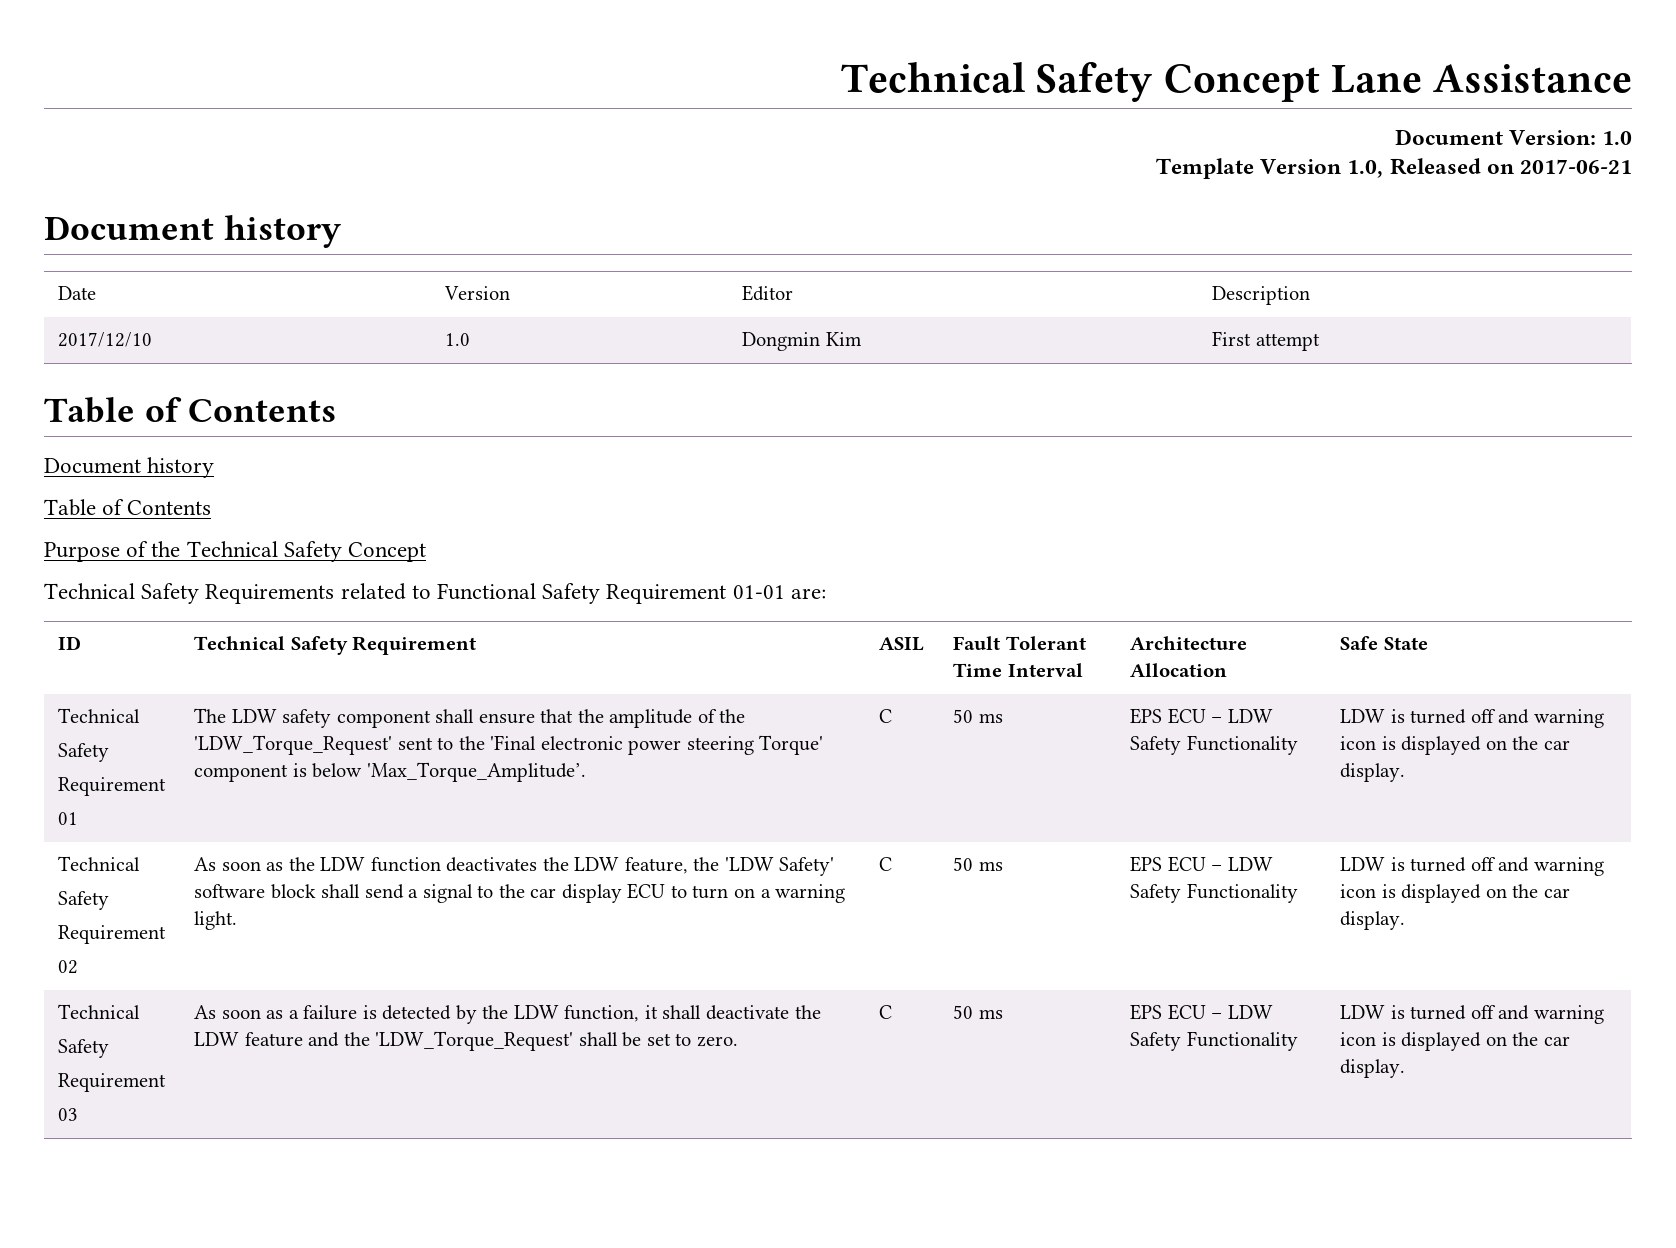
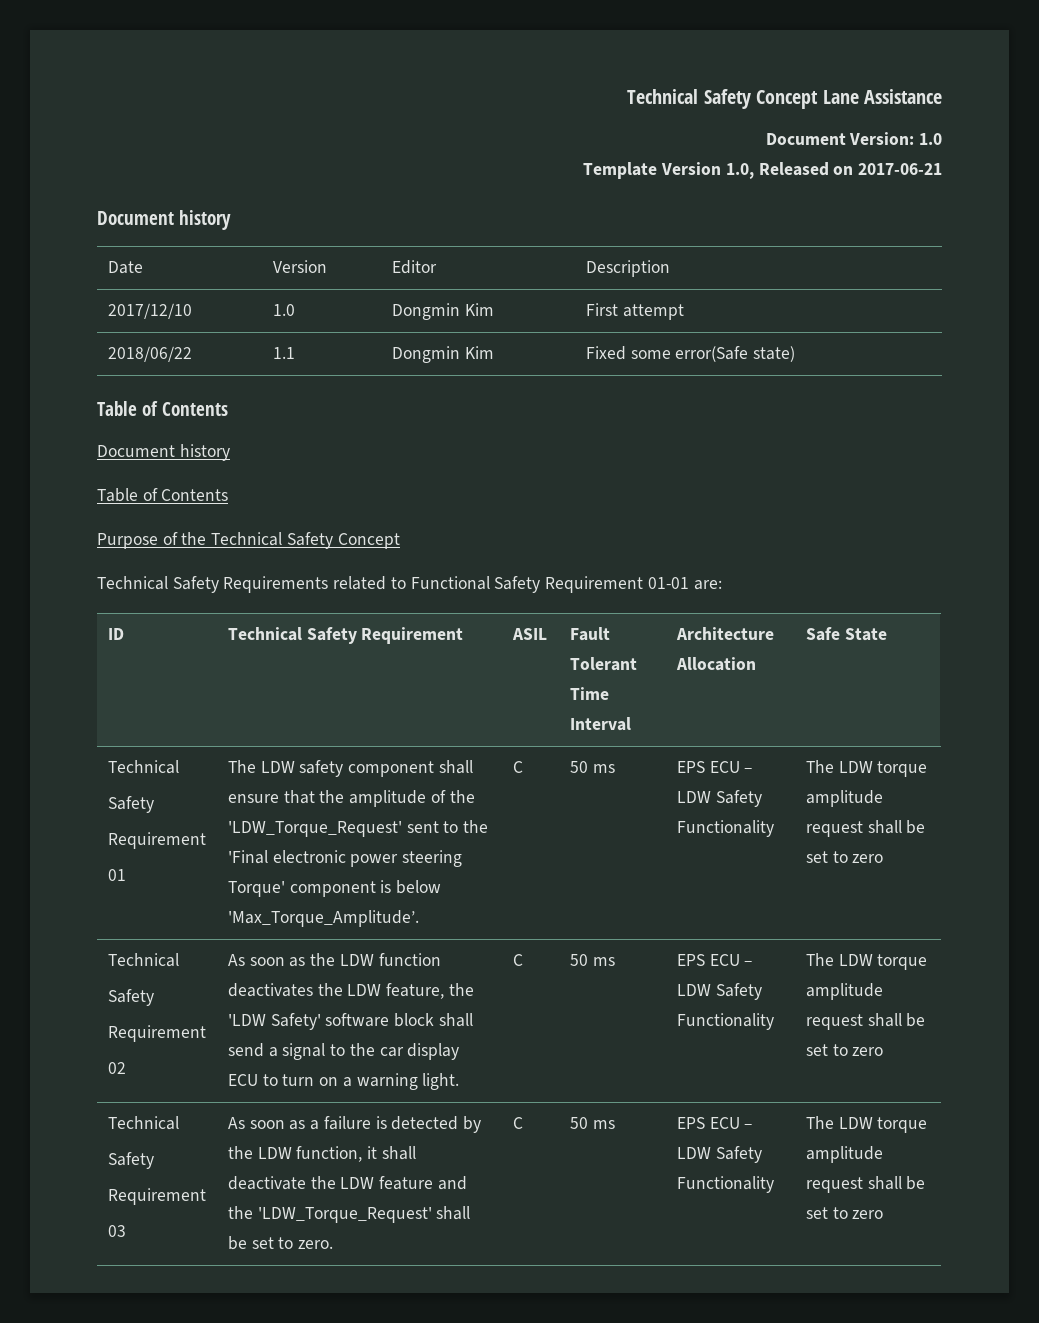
(1320, 342) none -> [107,346,192,362] [272,347,295,359] [391,346,494,363] [585,346,796,362] // 2018/06/22 | 1.1 | Dongmin Kim | Fixed some error(Safe state)
[1340,709,1604,728] [1340,736,1570,755] [1340,763,1406,782] LDW is turned off and warning icon is displayed on the car display. -> [805,760,928,777] [805,790,883,807] [805,820,926,837] [805,851,884,863] The LDW torque amplitude request shall be set to zero
[1340,857,1604,876] [1340,884,1570,903] [1340,911,1406,930] LDW is turned off and warning icon is displayed on the car display. -> [805,953,928,970] [805,983,883,1000] [805,1013,926,1030] [805,1044,884,1056] The LDW torque amplitude request shall be set to zero
[1340,1005,1604,1024] [1340,1032,1570,1051] [1340,1059,1406,1078] LDW is turned off and warning icon is displayed on the car display. -> [805,1116,928,1133] [805,1146,883,1163] [805,1176,926,1193] [805,1207,884,1219] The LDW torque amplitude request shall be set to zero

